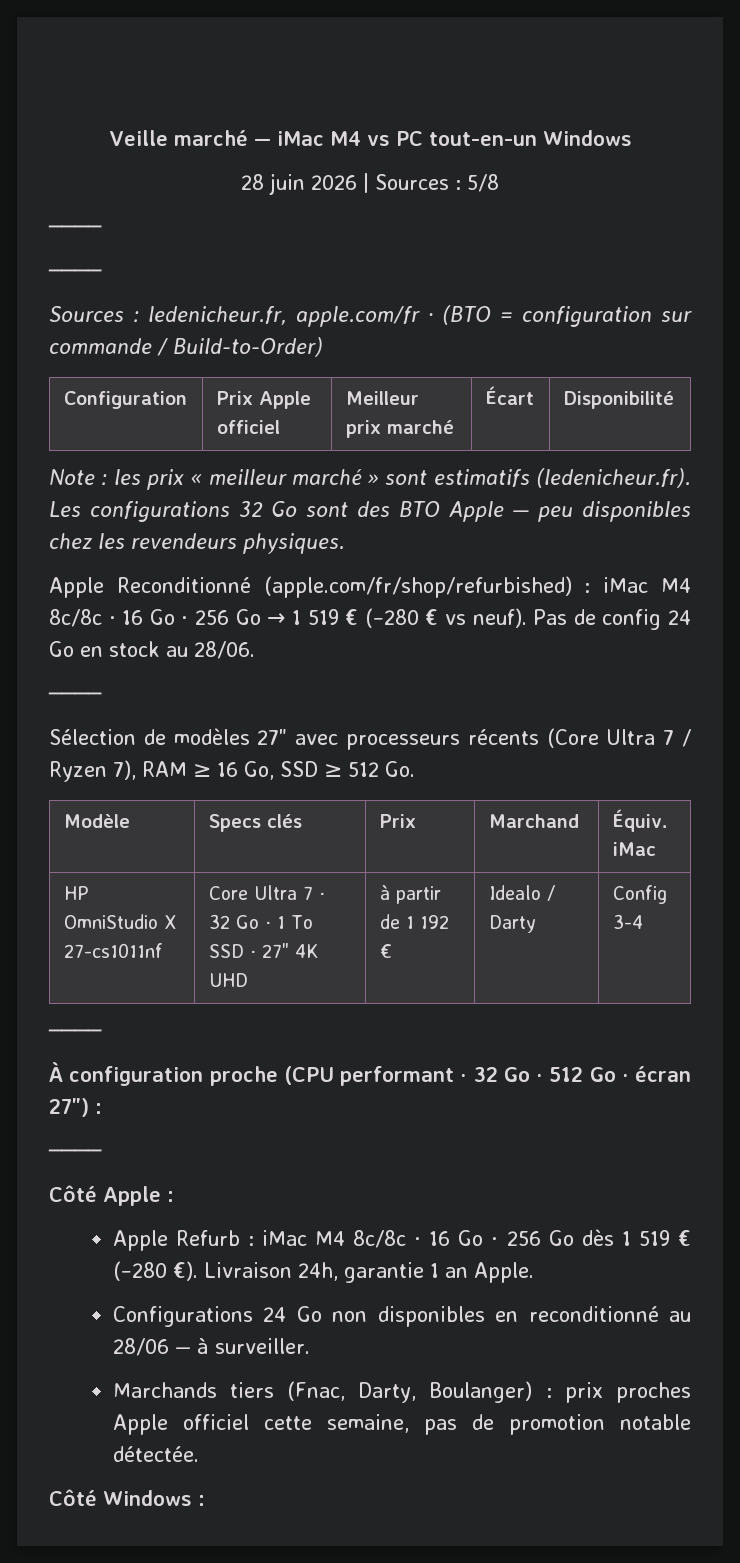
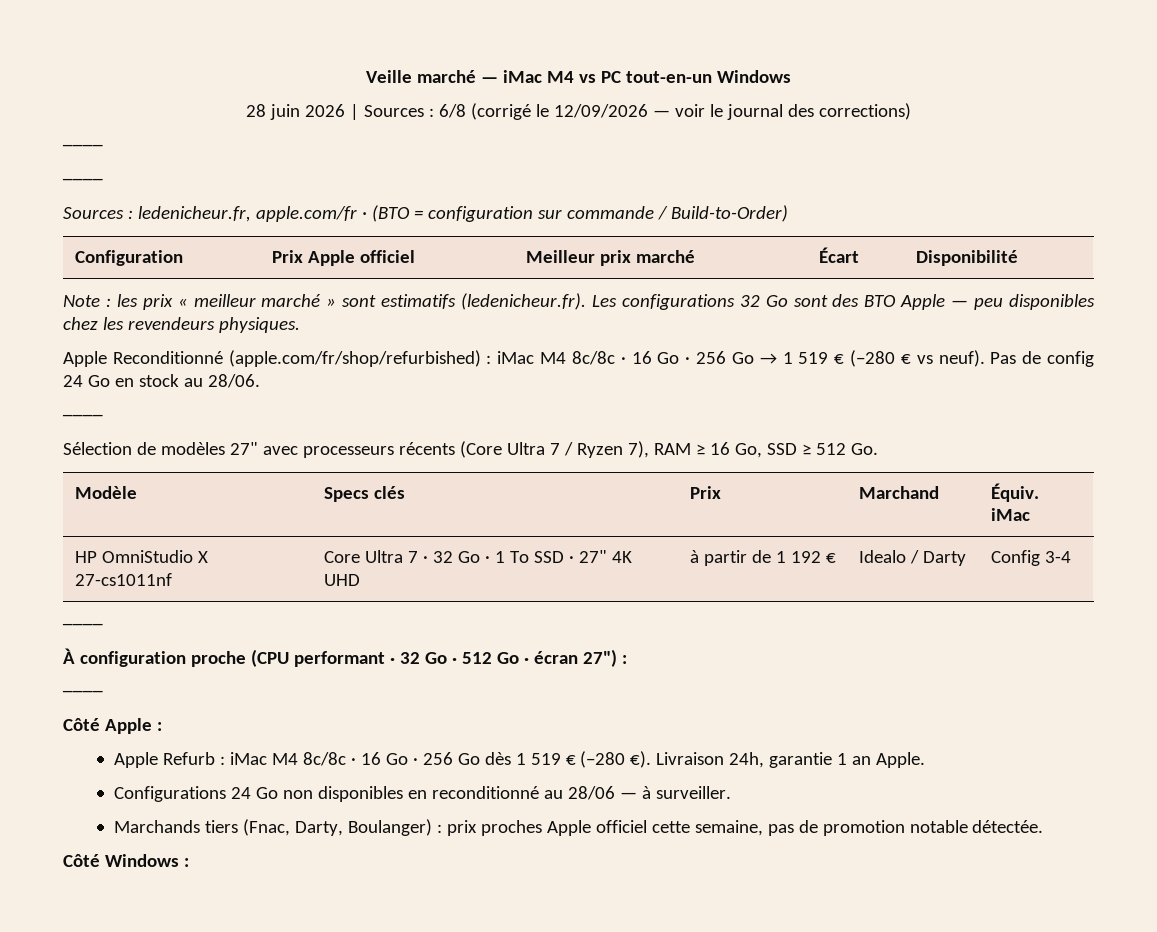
[467,174,499,192] 5/8 -> [439,103,911,120] 6/8 (corrigé le 12/09/2026 — voir le journal des corrections)

